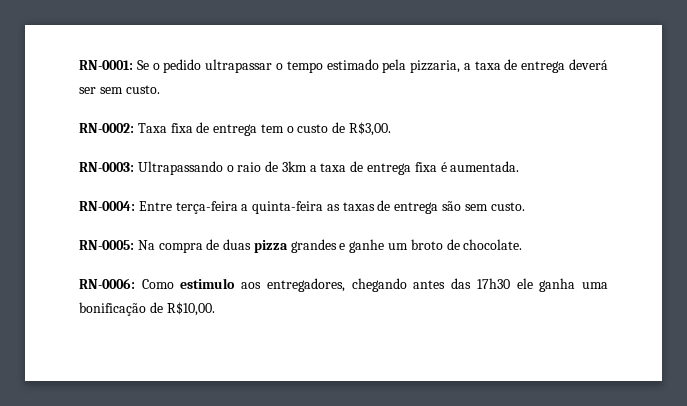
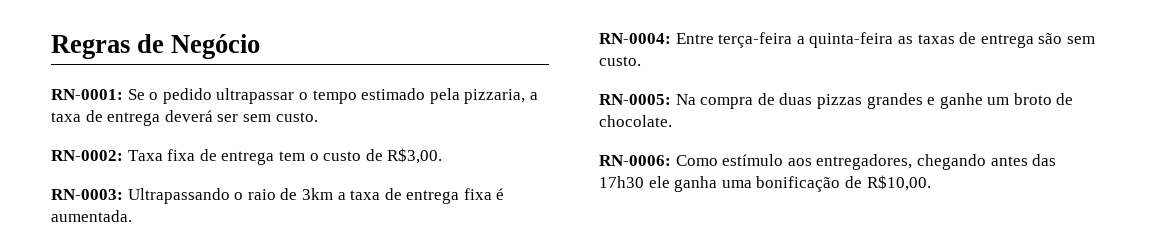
(79, 65) none -> [51,34,261,59] Regras de Negócio //
[253,240,288,253] pizza -> [816,94,862,109] pizzas
[180,278,236,289] estimulo -> [722,154,784,166] estímulo

